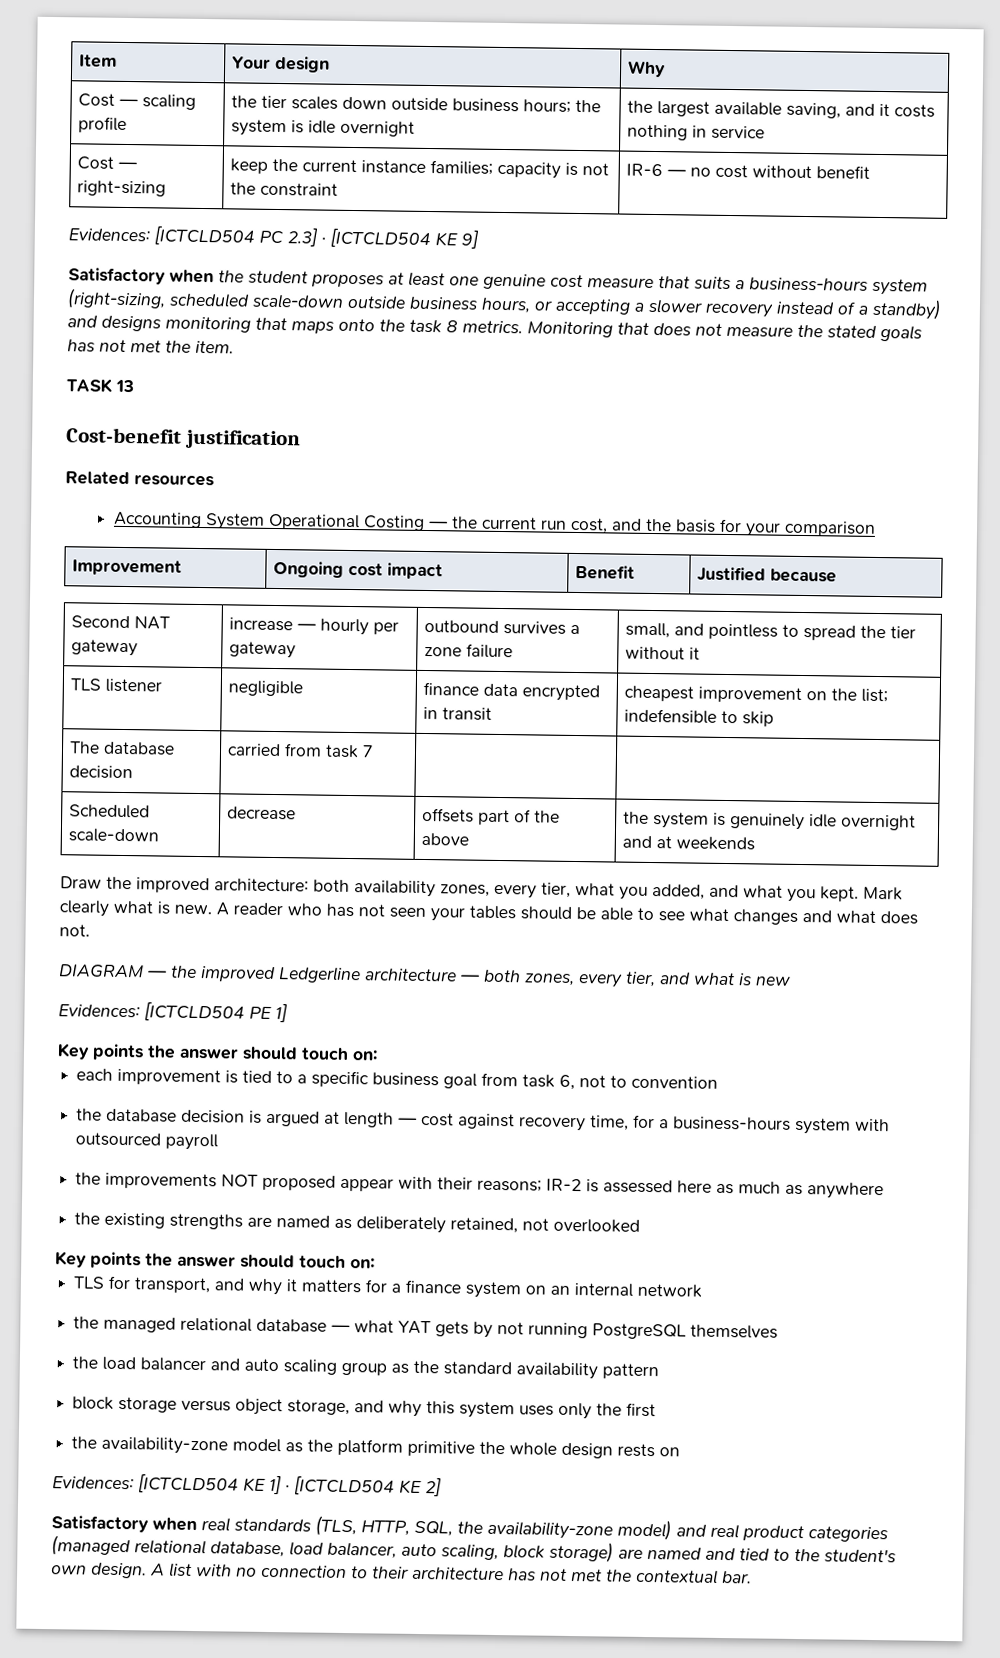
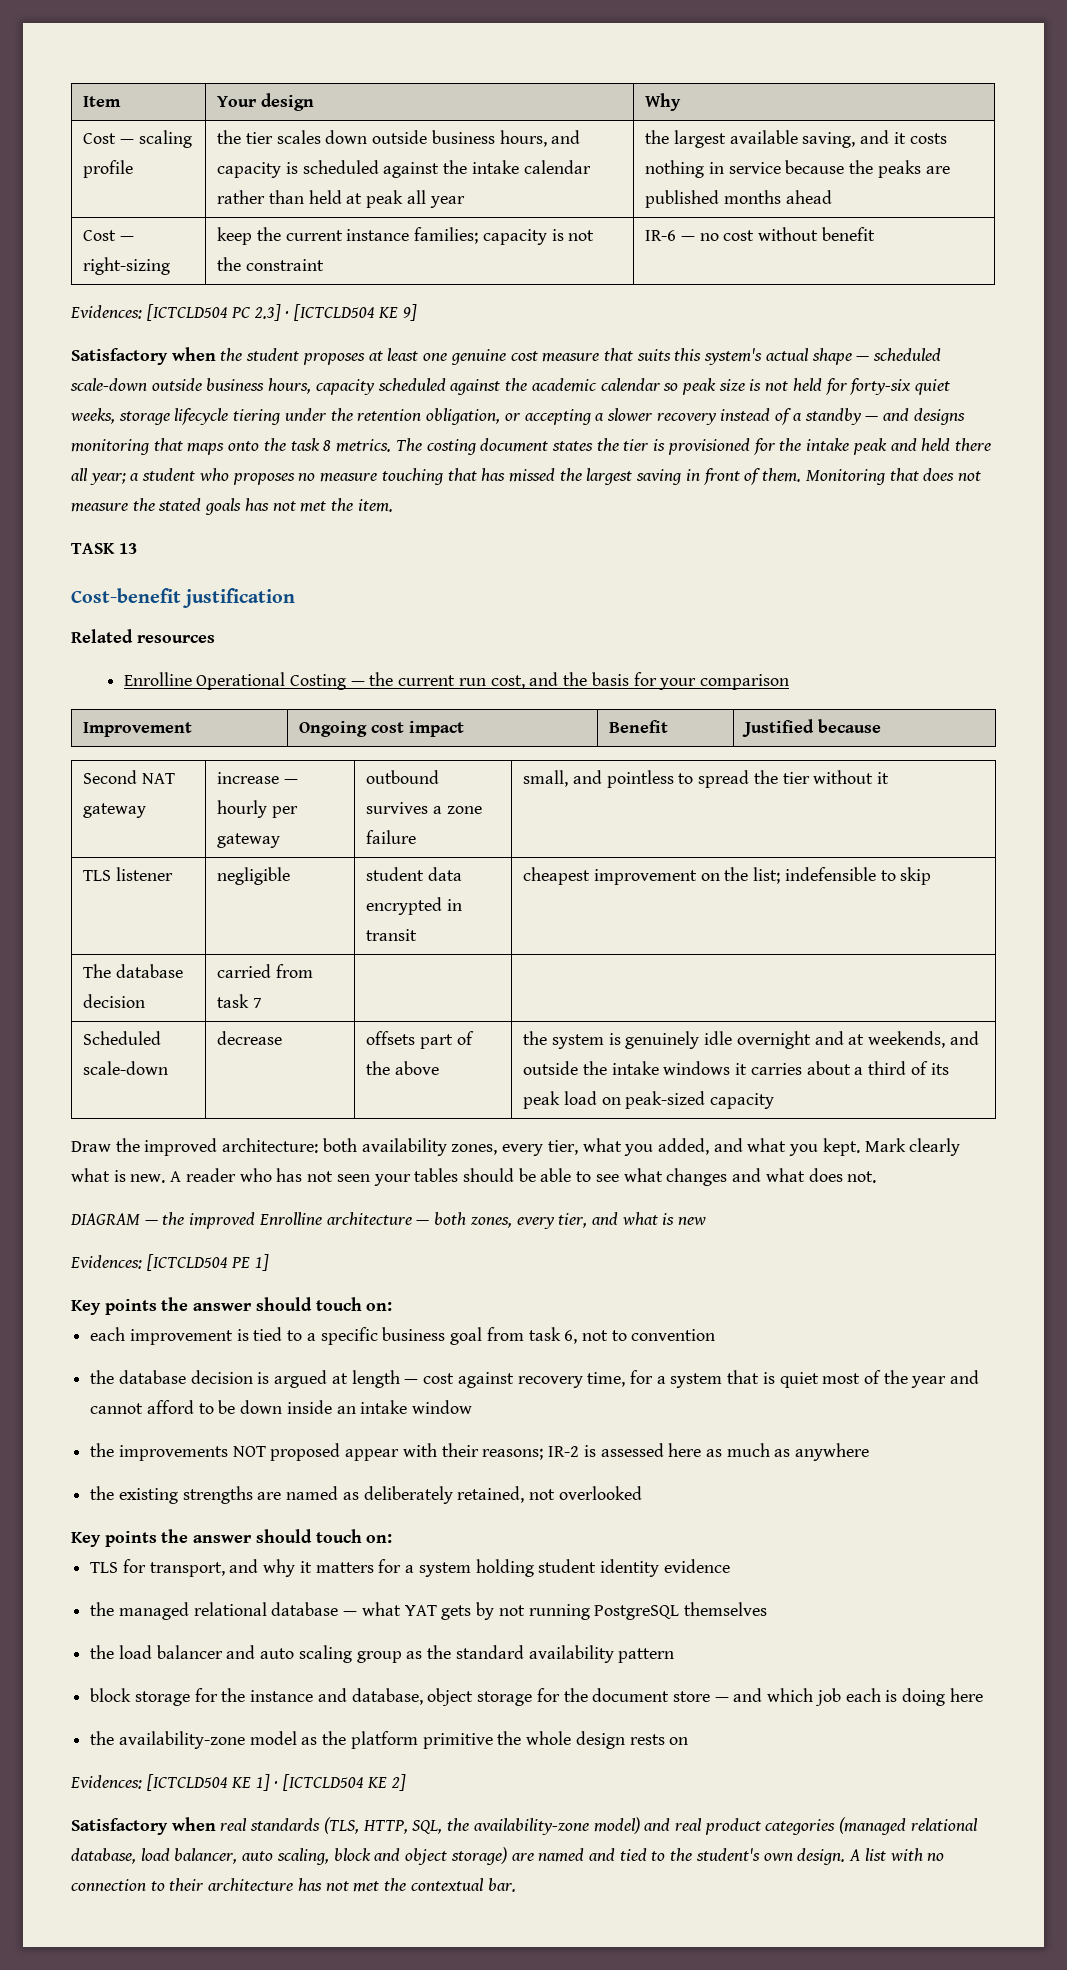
[522,99,601,113] [230,119,415,137] hours; the system is idle overnight -> [499,130,581,147] [217,160,591,178] [217,190,465,208] hours, and capacity is scheduled against the intake calendar rather than held at peak all year
(765, 132) none -> [785,160,950,178] [645,190,832,208] because the peaks are published months ahead
[735,277,928,296] [67,288,166,310] a business-hours system (right-sizing, -> [674,348,870,365] this system's actual shape —
(531, 305) none -> [315,378,951,395] [70,408,501,425] capacity scheduled against the academic calendar so peak size is not held for forty-six quiet weeks, storage lifecycle tiering under the retention obligation,
[872,298,942,320] standby) -> [804,408,879,425] standby —
(523, 327) none -> [395,438,991,455] [71,468,802,485] The costing document states the tier is provisioned for the intake peak and held there all year; a student who proposes no measure touching that has missed the largest saving in front of them.
[112,511,265,530] Accounting System -> [123,672,192,686] Enrolline
[422,681,479,696] finance -> [366,867,425,881] student
[675,836,755,851] weekends -> [868,1031,979,1048] [523,1061,949,1075] [523,1091,775,1109] weekends, and outside the intake windows it carries about a third of its peak load on peak-sized capacity
[278,966,361,984] Ledgerline -> [258,1212,322,1225] Enrolline
[673,1116,891,1135] [75,1132,219,1151] business-hours system with outsourced payroll -> [670,1370,980,1388] [90,1400,473,1414] system that is quiet most of the year and cannot afford to be down inside an intake window
[405,1279,703,1299] finance system on an internal network -> [418,1559,730,1577] system holding student identity evidence
[181,1398,657,1420] versus object storage, and why this system uses only the first -> [194,1688,983,1706] for the instance and database, object storage for the document store — and which job each is doing here
(545, 1551) none -> [374,1848,448,1865] and object

